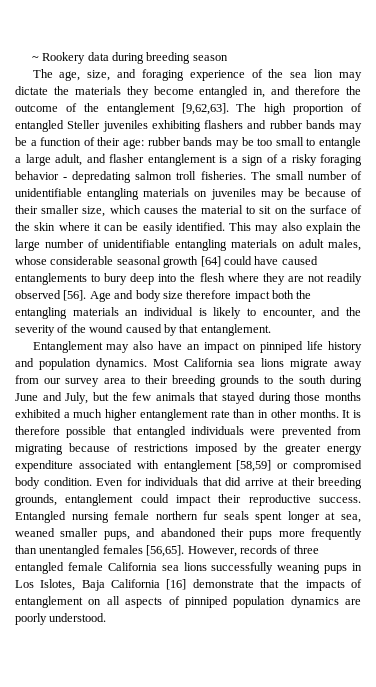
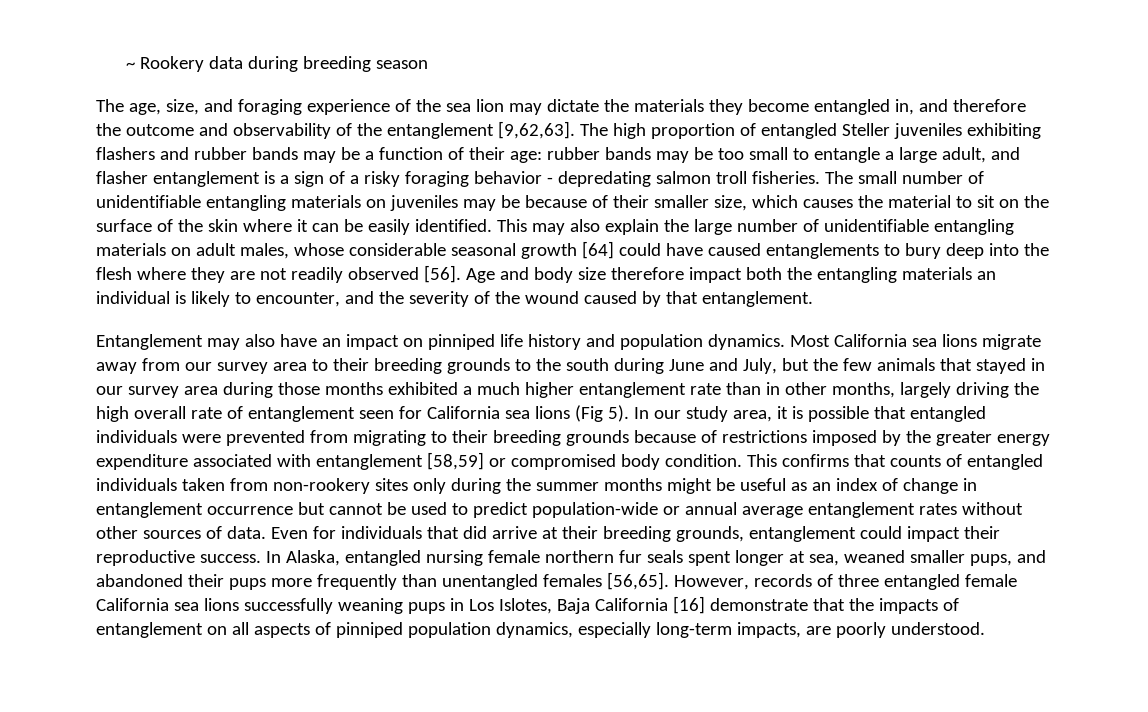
(58, 108) none -> [198,123,331,139] and observability
(256, 398) none -> [1030,358,1045,371] [96,386,218,398] in our survey area
[299,409,362,418] [15,426,60,435] months. It is therefore -> [831,382,1039,398] [96,405,803,422] months, largely driving the high overall rate of entanglement seen for California sea lions (Fig 5). In our study area, it is
(63, 449) none -> [430,430,629,446] to their breeding grounds
(92, 481) none -> [746,454,1043,470] [96,478,977,494] [96,502,1023,518] [96,526,266,539] This confirms that counts of entangled individuals taken from non-rookery sites only during the summer months might be useful as an index of change in entanglement occurrence but cannot be used to predict population-wide or annual average entanglement rates without other sources of data.
[15,511,66,523] Entangled -> [265,550,421,566] In Alaska, entangled
[290,596,339,608] dynamics -> [495,622,801,638] dynamics, especially long-term impacts,

